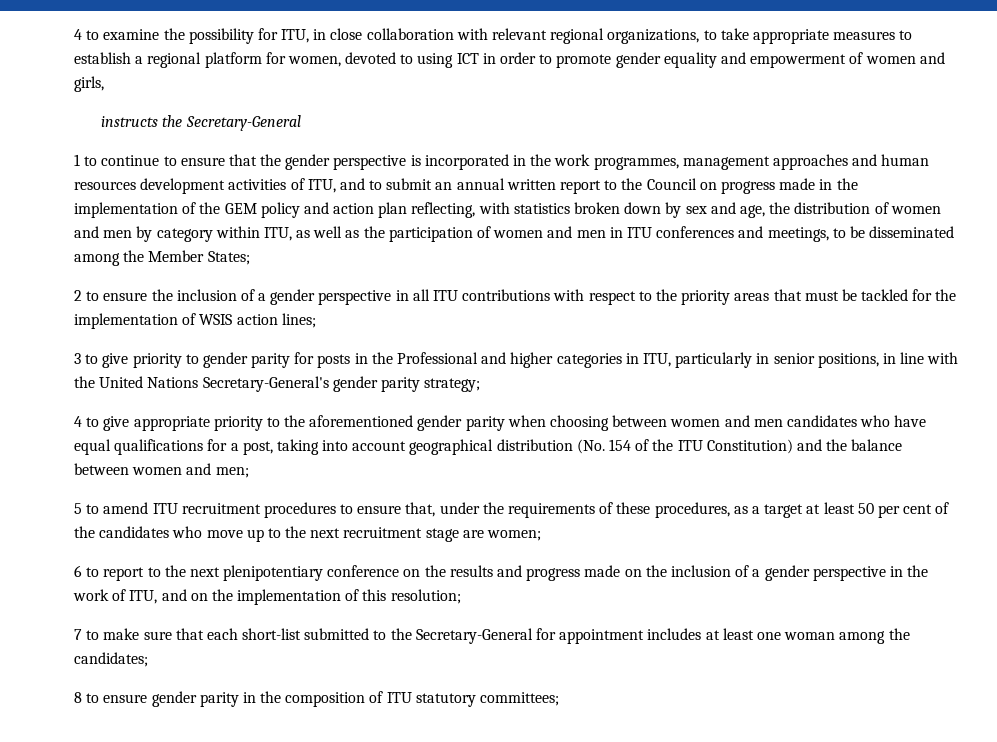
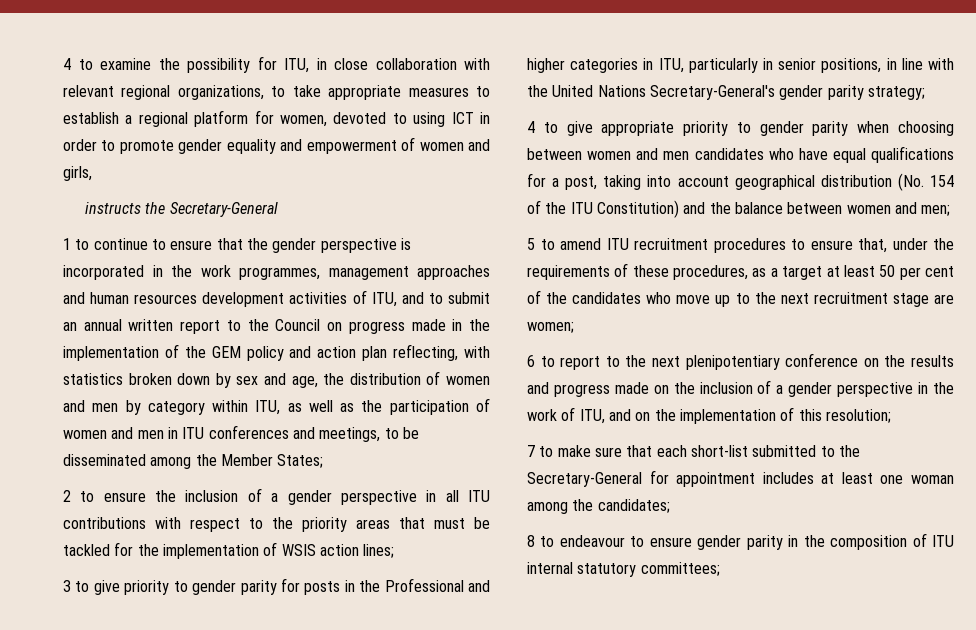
[284,415,414,427] the aforementioned -> (751, 127) none
(100, 698) none -> [559,535,645,547] endeavour to
(412, 697) none -> [527,562,573,574] internal

